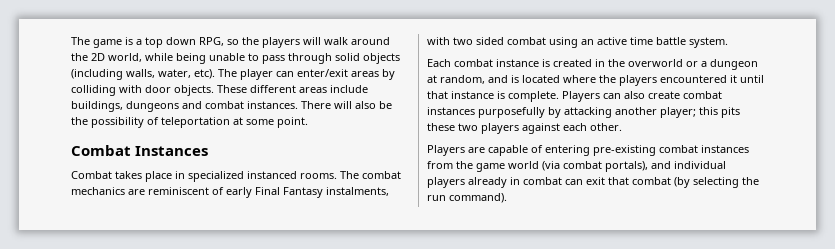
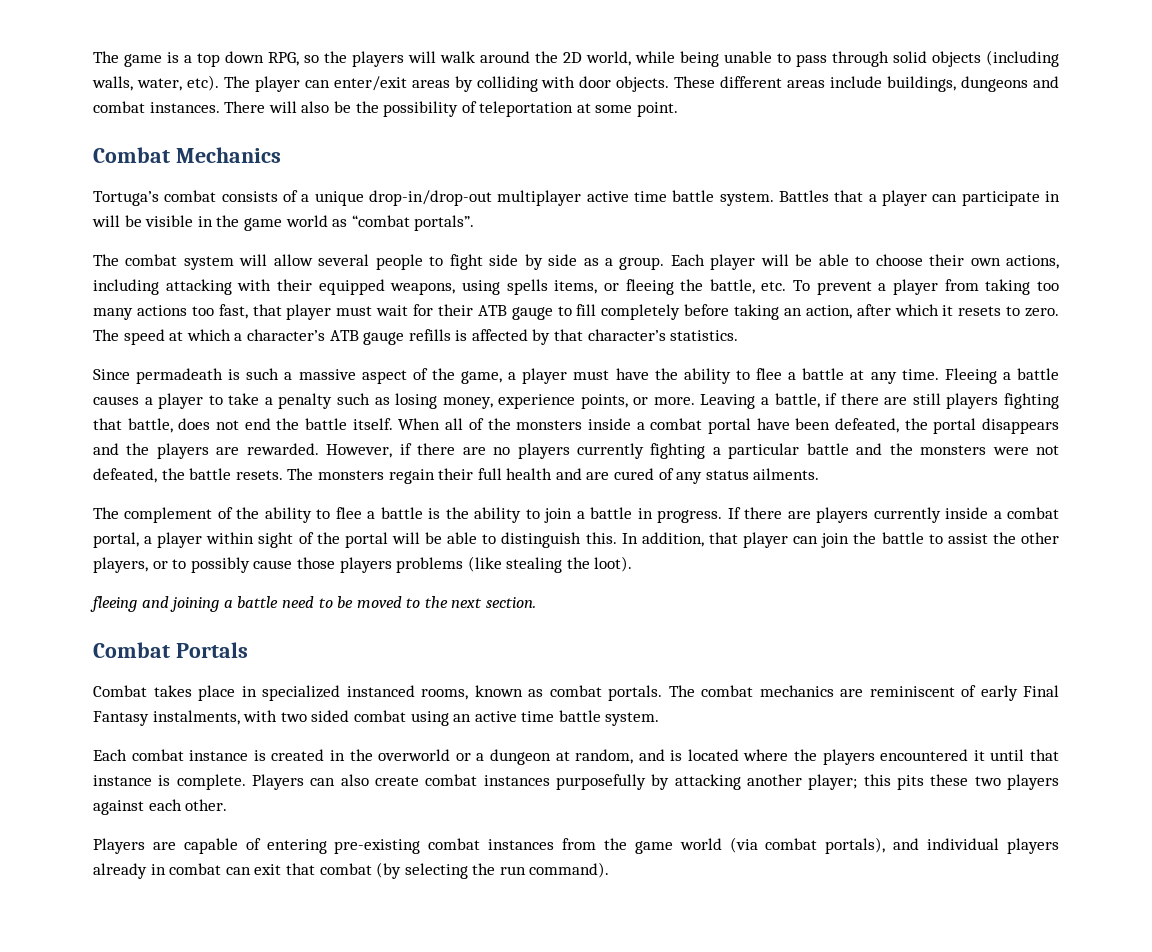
[135,146,209,156] Instances -> [175,147,281,163] [93,190,1061,206] [92,215,475,231] [93,254,1060,270] [93,279,1059,295] [93,304,1059,320] [93,329,739,345] [93,368,1059,384] [93,393,1060,409] [93,418,1059,434] [93,443,1060,459] [93,468,820,484] [93,507,1060,523] [93,532,1059,548] [93,556,633,573] [90,596,537,612] [93,642,248,658] Mechanics // Tortuga’s combat consists of a unique drop-in/drop-out multiplayer active time battle system. Battles that a player can participate in will be visible in the game world as “combat portals”. // The combat system will allow several people to fight side by side as a group. Each player will be able to choose their own actions, including attacking with their equipped weapons, using spells items, or fleeing the battle, etc. To prevent a player from taking too many actions too fast, that player must wait for their ATB gauge to fill completely before taking an action, after which it resets to zero. The speed at which a character’s ATB gauge refills is affected by that character’s statistics. // Since permadeath is such a massive aspect of the game, a player must have the ability to flee a battle at any time. Fleeing a battle causes a player to take a penalty such as losing money, experience points, or more. Leaving a battle, if there are still players fighting that battle, does not end the battle itself. When all of the monsters inside a combat portal have been defeated, the portal disappears and the players are rewarded. However, if there are no players currently fighting a particular battle and the monsters were not defeated, the battle resets. The monsters regain their full health and are cured of any status ailments. // The complement of the ability to flee a battle is the ability to join a battle in progress. If there are players currently inside a combat portal, a player within sight of the portal will be able to distinguish this. In addition, that player can join the battle to assist the other players, or to possibly cause those players problems (like stealing the loot). // fleeing and joining a battle need to be moved to the next section. // Combat Portals
[300,173,337,179] rooms. -> [421,685,662,701] rooms, known as combat portals.

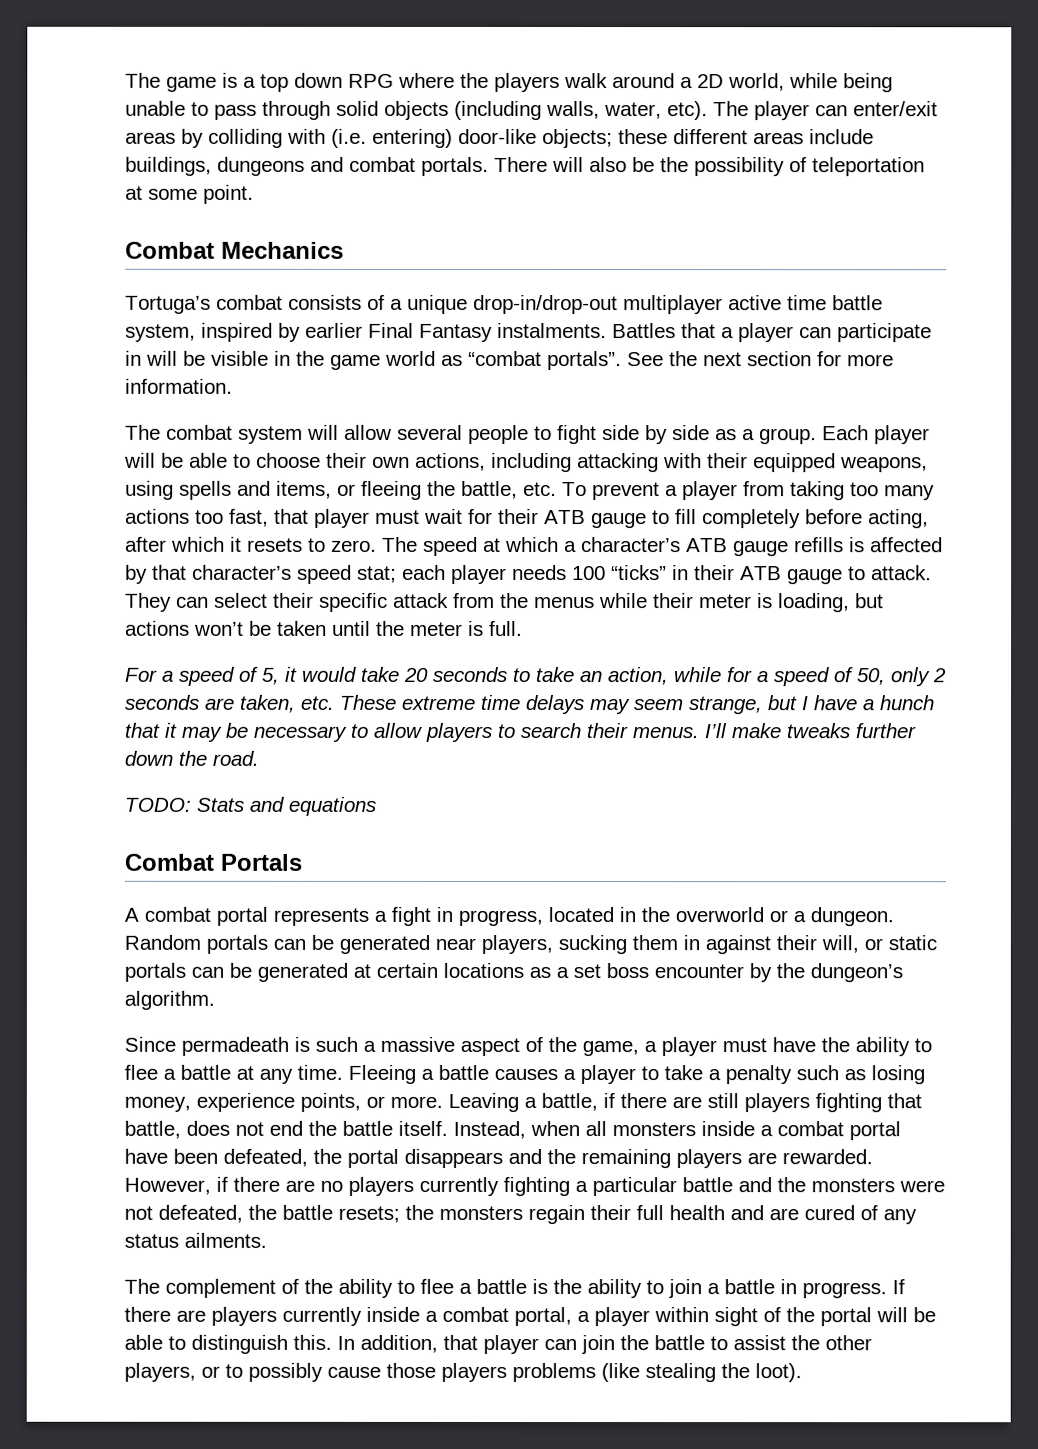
[268,51,436,67] RPG, so the players will -> [348,72,560,93] RPG where the players
[535,51,558,63] the -> [680,77,693,89] a
[579,76,716,92] door objects. These -> [331,128,668,149] (i.e. entering) door-like objects; these
[149,102,220,113] instances. -> [421,156,489,176] portals.
[719,192,774,206] system. -> [125,322,607,342] system, inspired by earlier Final Fantasy instalments.
(475, 223) none -> [627,351,894,367] [125,378,233,394] See the next section for more information.
(548, 287) none -> [237,480,271,496] and
[734,304,852,320] taking an action, -> [868,509,929,529] acting,
[670,330,739,341] statistics. -> [297,564,932,585] [125,592,884,613] [125,620,523,637] [125,666,947,687] [125,694,935,715] [124,722,917,742] [124,750,259,766] [124,796,376,816] [124,853,302,871] [124,906,894,927] [124,934,937,955] [124,962,903,983] [124,990,215,1010] speed stat; each player needs 100 “ticks” in their ATB gauge to attack. They can select their specific attack from the menus while their meter is loading, but actions won’t be taken until the meter is full. // For a speed of 5, it would take 20 seconds to take an action, while for a speed of 50, only 2 seconds are taken, etc. These extreme time delays may seem strange, but I have a hunch that it may be necessary to allow players to search their menus. I’ll make tweaks further down the road. // TODO: Stats and equations // Combat Portals // A combat portal represents a fight in progress, located in the overworld or a dungeon. Random portals can be generated near players, sucking them in against their will, or static portals can be generated at certain locations as a set boss encounter by the dungeon’s algorithm.
[398,418,511,430] When all of the -> [453,1120,607,1140] Instead, when all
(150, 449) none -> [581,1149,671,1169] remaining
[235,468,314,480] resets. The -> [338,1204,434,1223] resets; the
[90,596,537,612] [93,642,248,658] [93,685,1059,701] [93,710,660,726] [93,749,1060,765] [93,774,1060,790] [93,799,228,815] [93,837,1059,854] [93,862,610,879] // fleeing and joining a battle need to be moved to the next section. // Combat Portals // Combat takes place in specialized instanced rooms, known as combat portals. The combat mechanics are reminiscent of early Final Fantasy instalments, with two sided combat using an active time battle system. // Each combat instance is created in the overworld or a dungeon at random, and is located where the players encountered it until that instance is complete. Players can also create combat instances purposefully by attacking another player; this pits these two players against each other. // Players are capable of entering pre-existing combat instances from the game world (via combat portals), and individual players already in combat can exit that combat (by selecting the run command). -> (802, 1373) none

